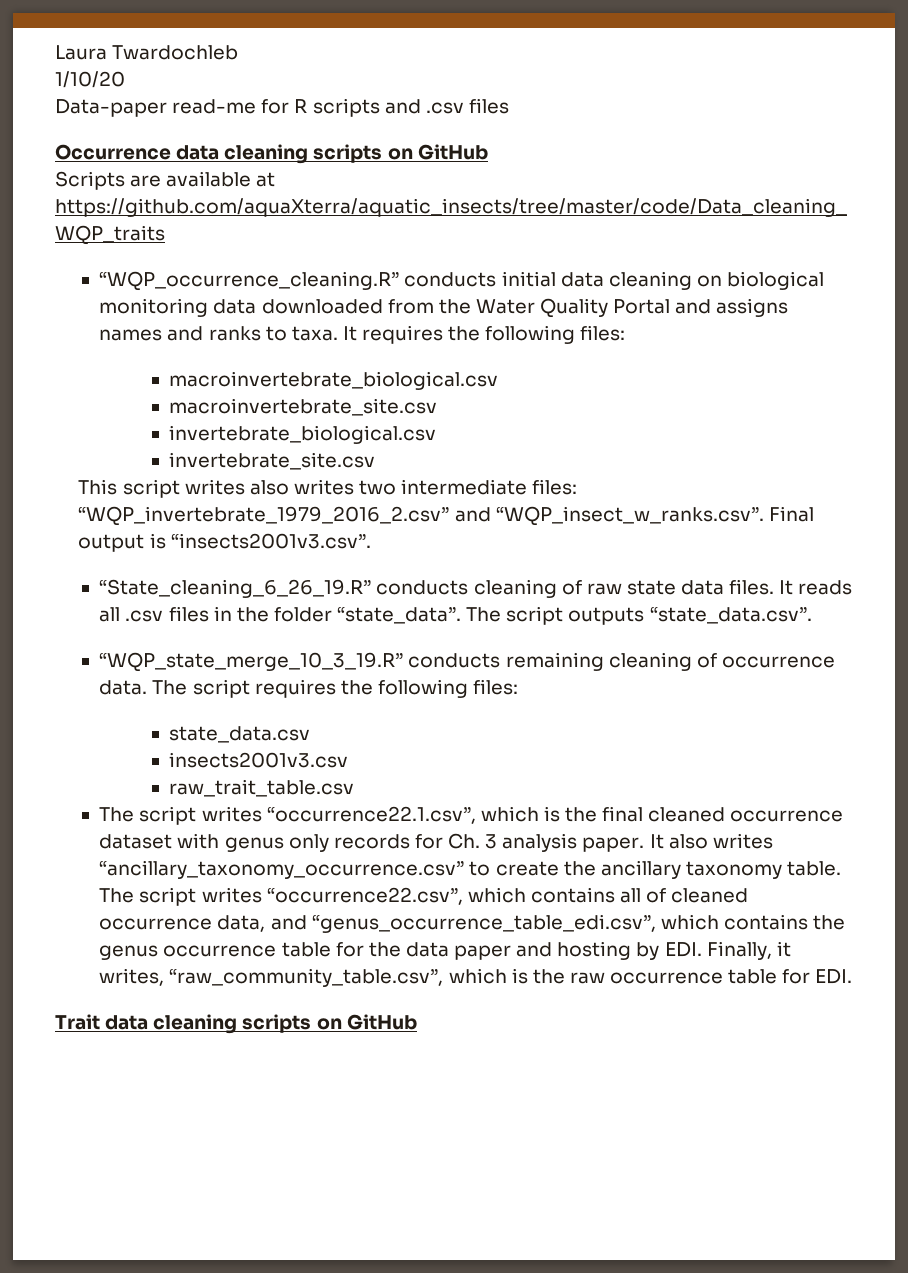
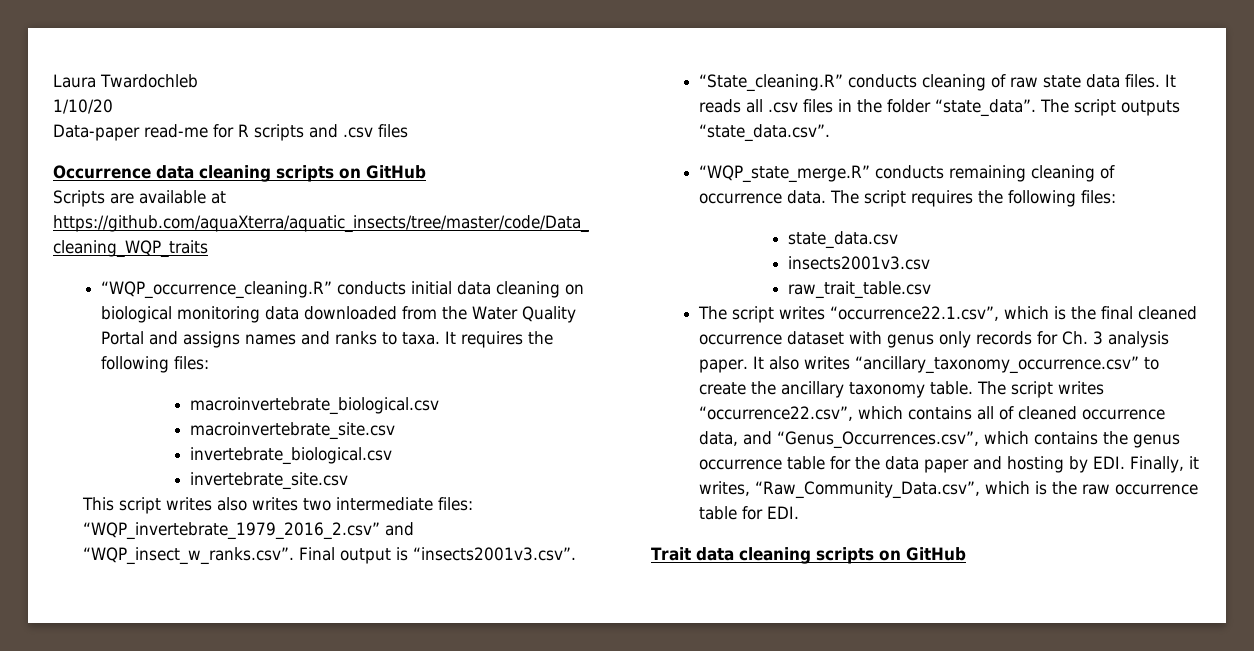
[99,579,372,598] “State_cleaning_6_26_19.R” -> [698,74,843,92] “State_cleaning.R”
[99,652,404,672] “WQP_state_merge_10_3_19.R” -> [698,165,870,183] “WQP_state_merge.R”
[311,914,656,933] “genus_occurrence_table_edi.csv”, -> [776,431,979,449] “Genus_Occurrences.csv”,
[169,968,444,987] “raw_community_table.csv”, -> [754,481,980,499] “Raw_Community_Data.csv”,

